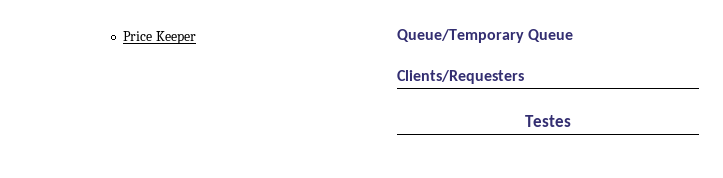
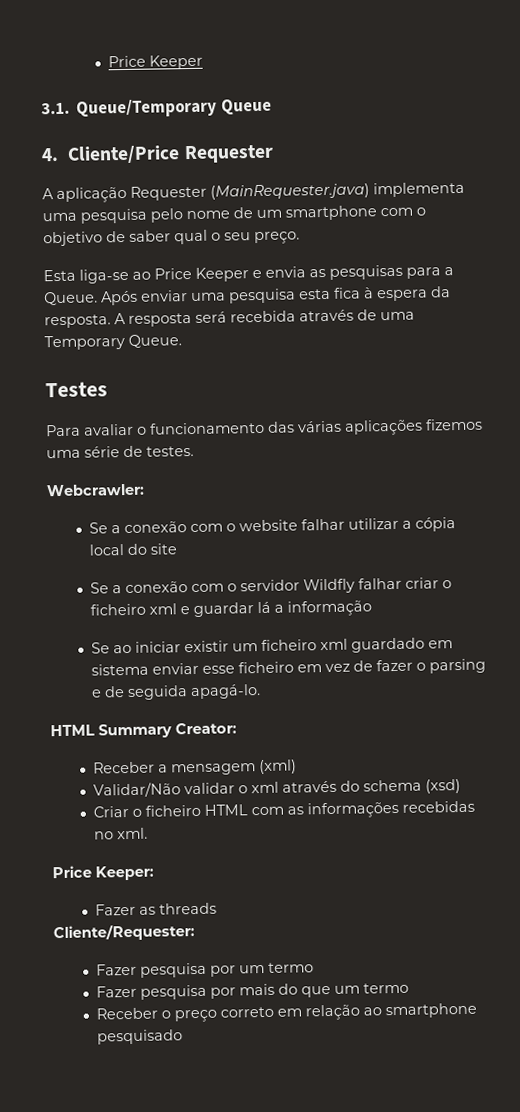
(197, 37) none -> [41,102,70,115] 3.1.
[397,70,524,84] [525,115,571,127] Clients/Requesters // Testes -> [41,144,274,164] [42,181,465,204] [42,205,426,224] [43,229,300,247] [43,264,454,284] [44,286,451,306] [44,309,415,329] [44,334,182,351] [45,381,108,398] [46,418,483,437] [46,445,194,459] [46,483,145,497] [89,517,457,534] [89,543,178,556] [90,577,453,594] [90,600,373,617] [91,637,454,654] [91,658,487,676] [91,684,262,700] [50,722,237,739] [93,759,298,776] [93,779,462,798] [93,800,476,819] [94,827,149,840] [52,865,154,881] [95,902,218,916] [53,924,195,942] [96,962,315,978] [96,982,410,1000] [96,1002,478,1023] [97,1029,184,1045] 4. Cliente/Price Requester // A aplicação Requester (MainRequester.java) implementa uma pesquisa pelo nome de um smartphone com o objetivo de saber qual o seu preço. // Esta liga-se ao Price Keeper e envia as pesquisas para a Queue. Após enviar uma pesquisa esta fica à espera da resposta. A resposta será recebida através de uma Temporary Queue. // Testes // Para avaliar o funcionamento das várias aplicações fizemos uma série de testes. // Webcrawler: // Se a conexão com o website falhar utilizar a cópia local do site // Se a conexão com o servidor Wildfly falhar criar o ficheiro xml e guardar lá a informação // Se ao iniciar existir um ficheiro xml guardado em sistema enviar esse ficheiro em vez de fazer o parsing e de seguida apagá-lo. // HTML Summary Creator: // Receber a mensagem (xml) // Validar/Não validar o xml através do schema (xsd) // Criar o ficheiro HTML com as informações recebidas no xml. // Price Keeper: // Fazer as threads // Cliente/Requester: // Fazer pesquisa por um termo // Fazer pesquisa por mais do que um termo // Receber o preço correto em relação ao smartphone pesquisado

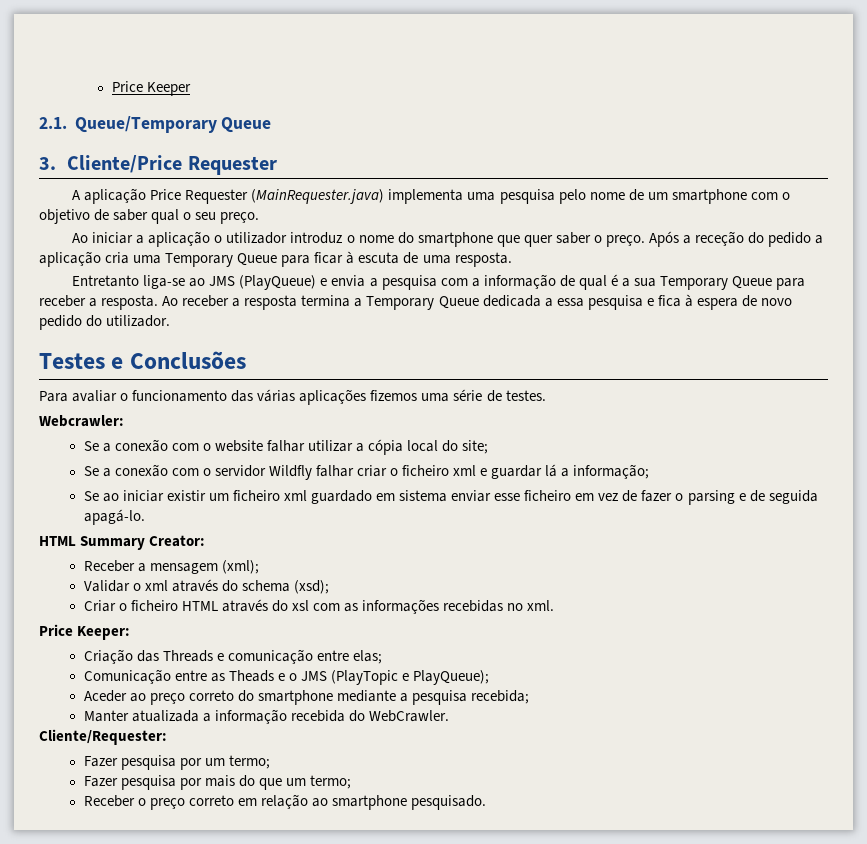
[41,102,70,115] 3.1. -> [39,117,67,129] 2.1.
[41,147,59,162] 4. -> [39,157,56,170] 3.
(127, 195) none -> [150,189,182,200] Price
[43,264,454,284] [44,286,451,306] [44,309,415,329] [44,334,182,351] Esta liga-se ao Price Keeper e envia as pesquisas para a Queue. Após enviar uma pesquisa esta fica à espera da resposta. A resposta será recebida através de uma Temporary Queue. -> [72,231,824,247] [39,251,512,267] [72,274,806,290] [39,294,792,310] [39,315,171,330] Ao iniciar a aplicação o utilizador introduz o nome do smartphone que quer saber o preço. Após a receção do pedido a aplicação cria uma Temporary Queue para ficar à escuta de uma resposta. // Entretanto liga-se ao JMS (PlayQueue) e envia a pesquisa com a informação de qual é a sua Temporary Queue para receber a resposta. Ao receber a resposta termina a Temporary Queue dedicada a essa pesquisa e fica à espera de novo pedido do utilizador.
(108, 389) none -> [111,351,246,369] e Conclusões
[150,543,178,555] site -> [462,440,489,454] site;
[287,600,373,617] informação -> [573,464,650,479] informação;
[259,759,298,775] [93,782,236,798] (xml) // Validar/Não validar -> [221,560,259,574] [83,580,130,592] (xml); // Validar
[425,779,462,794] (xsd) -> [293,580,329,594] (xsd);
(249, 810) none -> [221,599,309,612] através do xsl
[95,902,218,916] Fazer as threads -> [83,649,382,664] [83,669,490,685] [83,690,530,705] [83,709,449,724] Criação das Threads e comunicação entre elas; // Comunicação entre as Theads e o JMS (PlayTopic e PlayQueue); // Aceder ao preço correto do smartphone mediante a pesquisa recebida; // Manter atualizada a informação recebida do WebCrawler.
[268,962,315,973] termo -> [228,755,270,769] termo;
[363,982,410,994] termo -> [309,775,351,789] termo;
[97,1029,184,1045] pesquisado -> [411,795,487,810] pesquisado.

